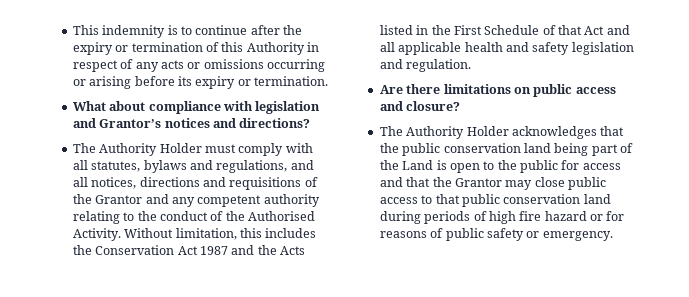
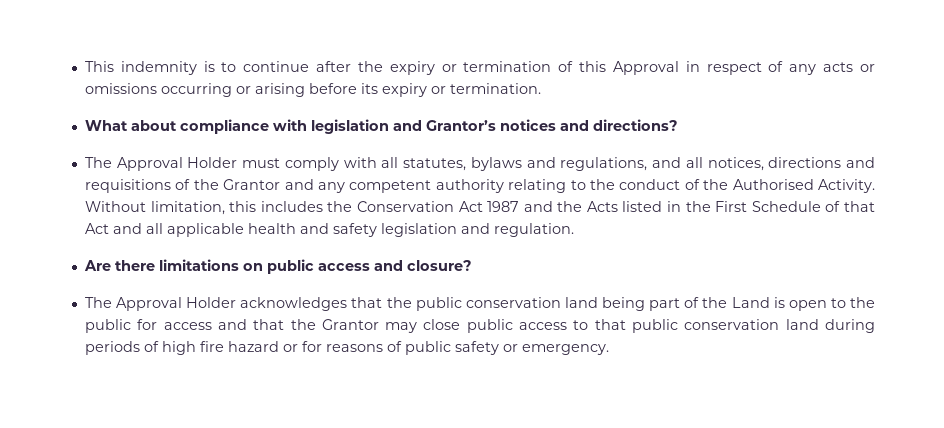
[246,42,305,55] Authority -> [612,61,679,75] Approval
[99,143,158,156] Authority -> [116,157,183,171] Approval
[406,126,465,139] Authority -> [116,297,183,311] Approval

